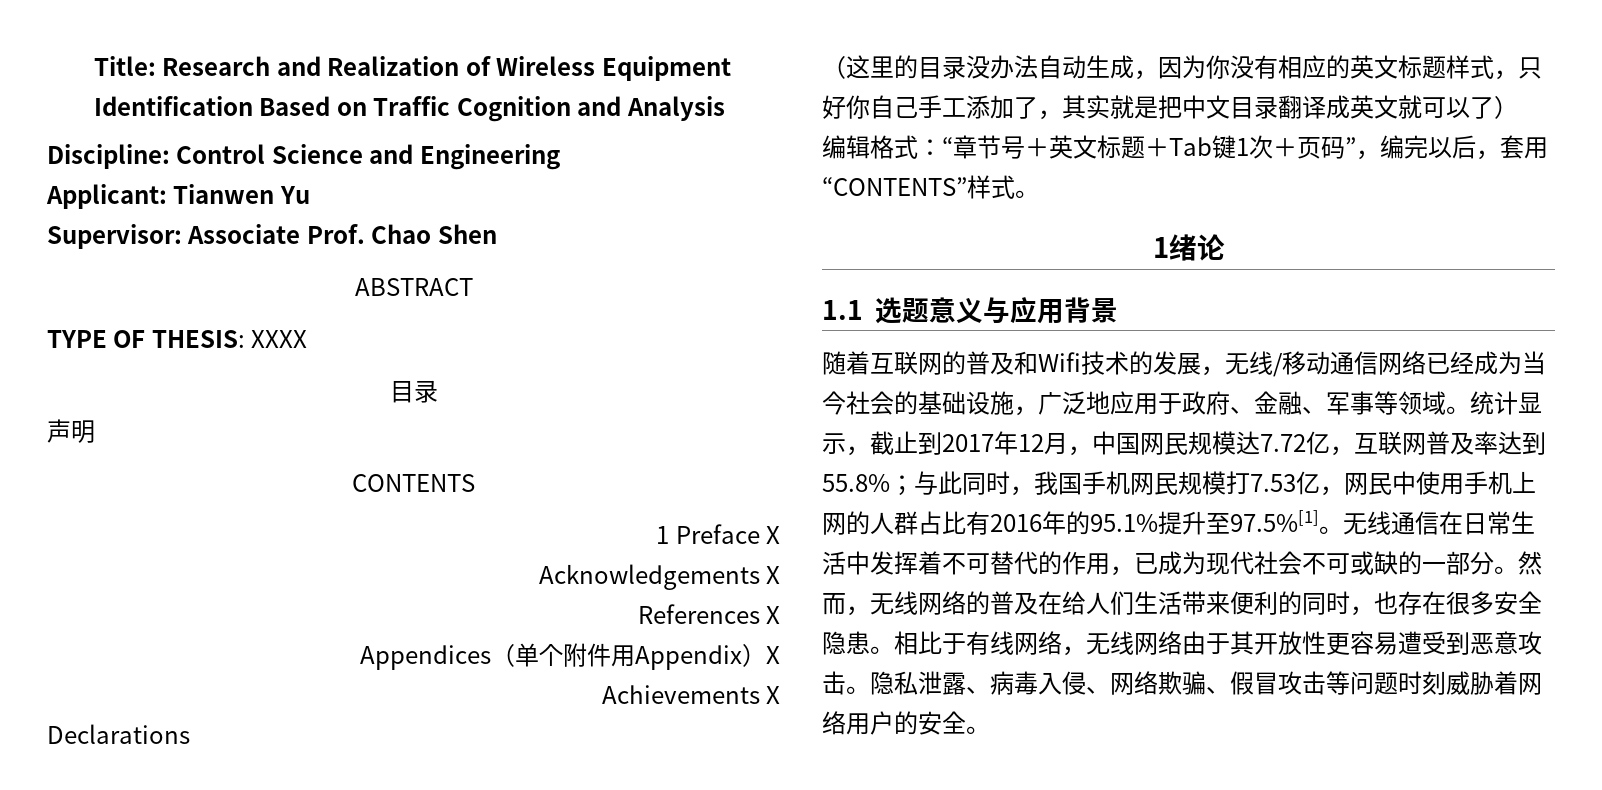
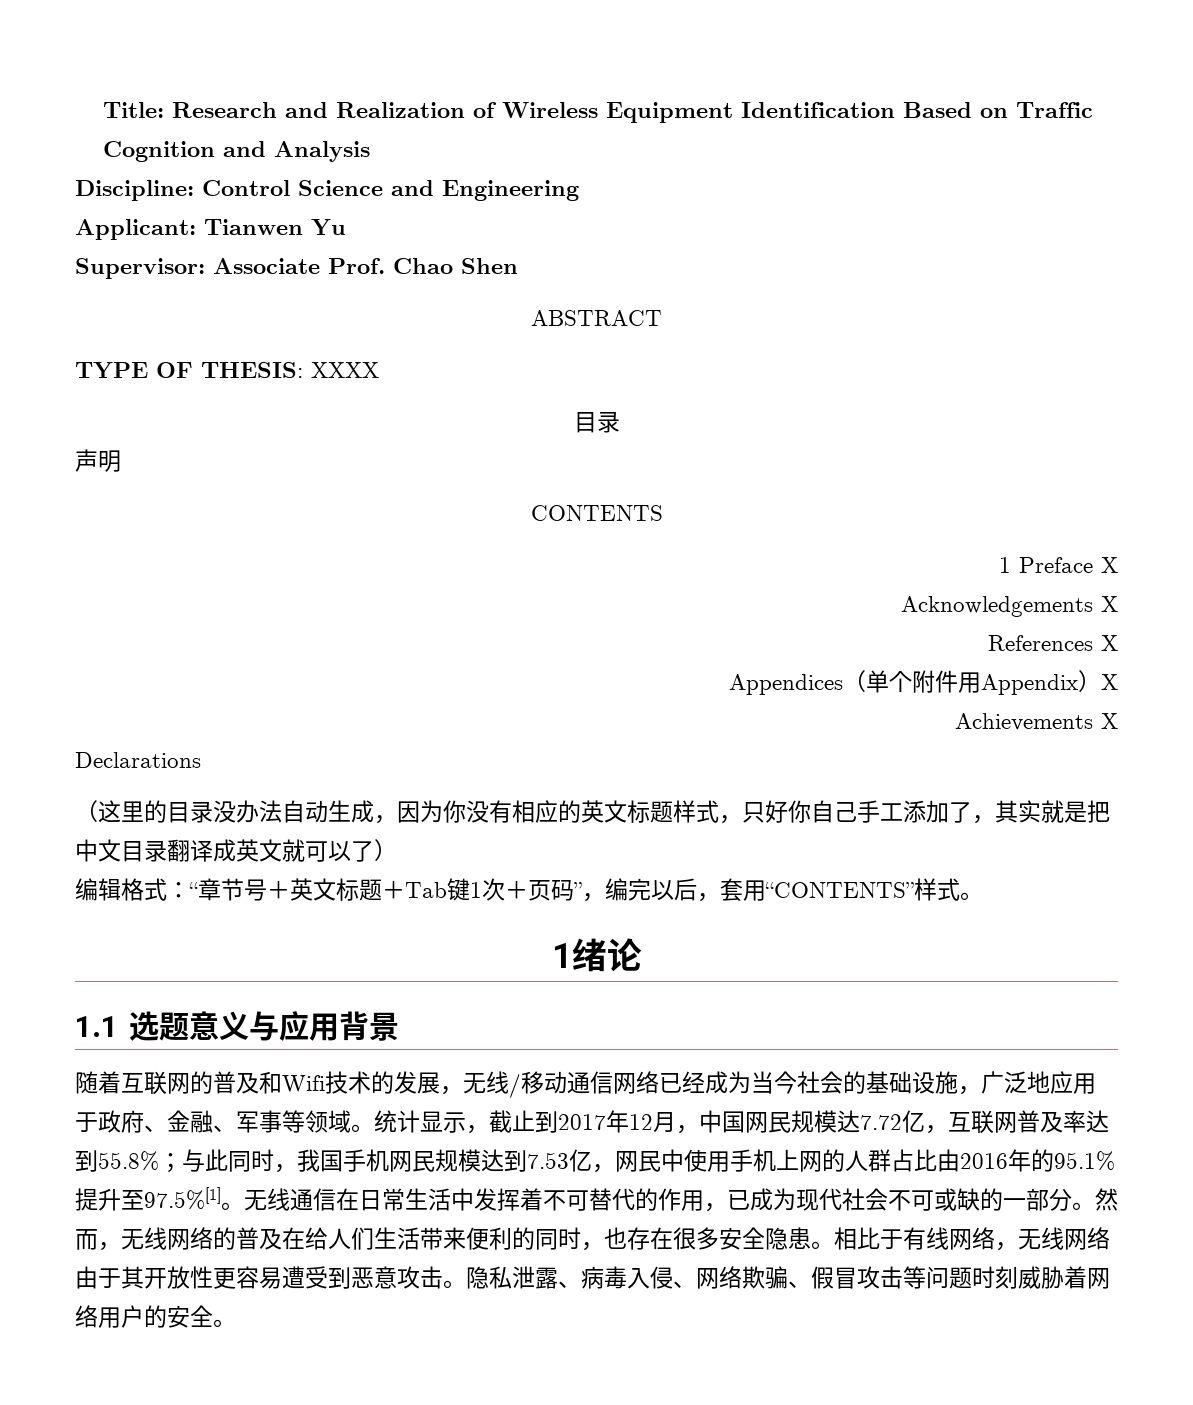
[1226,471,1250,494] 打 -> [481,1149,527,1172] 达到
[966,511,990,535] 有 -> [937,1149,960,1172] 由

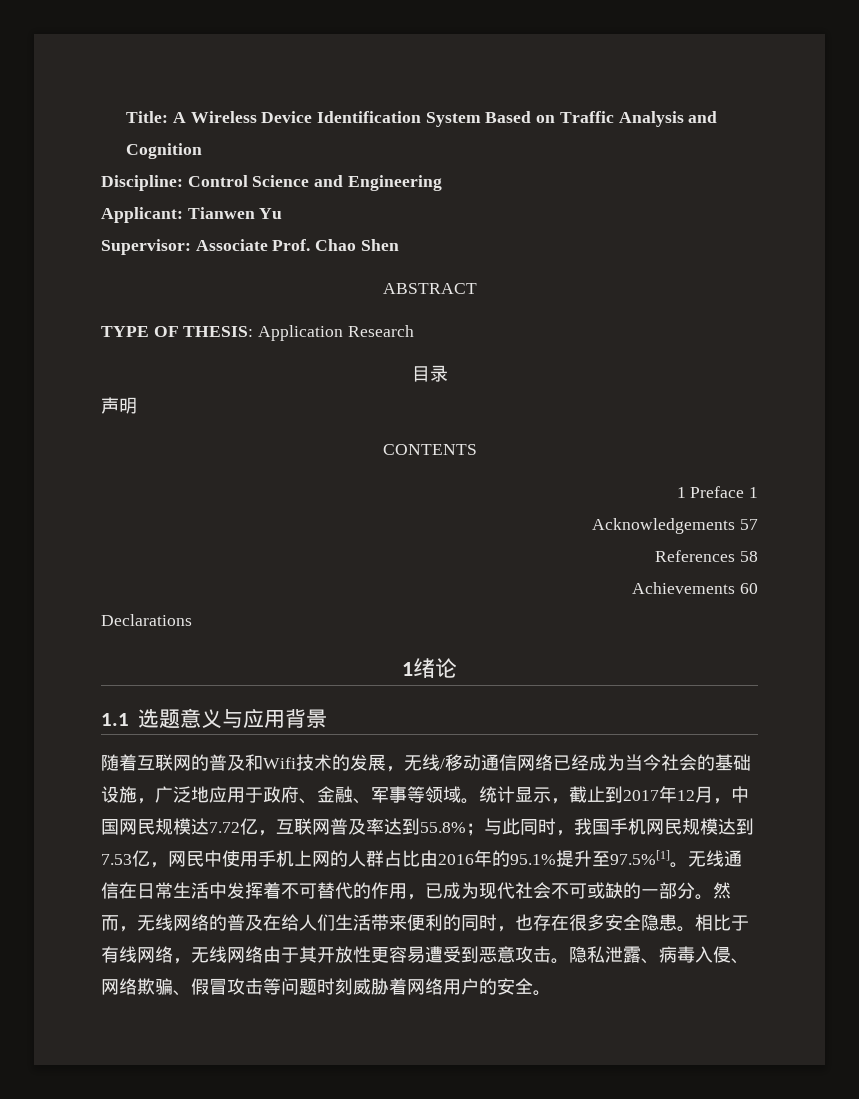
[172,102,896,123] Research and Realization of Wireless Equipment Identification -> [172,111,481,127] A Wireless Device Identification System
(1094, 110) none -> [618,111,718,127] Analysis and
[223,141,371,162] and Analysis -> (203, 151) none
[311,362,379,378] XXXX -> [258,325,414,341] Application Research
[1101,557,1118,573] X -> [749,487,758,498] 1
[1101,596,1118,612] X -> [740,519,758,530] 57
[1101,635,1118,651] [729,670,1118,695] X // Appendices（单个附件用Appendix）X -> [740,551,758,562] 58
[1101,713,1118,729] X -> [740,583,758,594] 60
[75,800,1110,824] [75,839,397,862] [75,878,983,902] // （这里的目录没办法自动生成，因为你没有相应的英文标题样式，只好你自己手工添加了，其实就是把中文目录翻译成英文就可以了） // 编辑格式：“章节号＋英文标题＋Tab键1次＋页码”，编完以后，套用“CONTENTS”样式。 -> (192, 620) none

